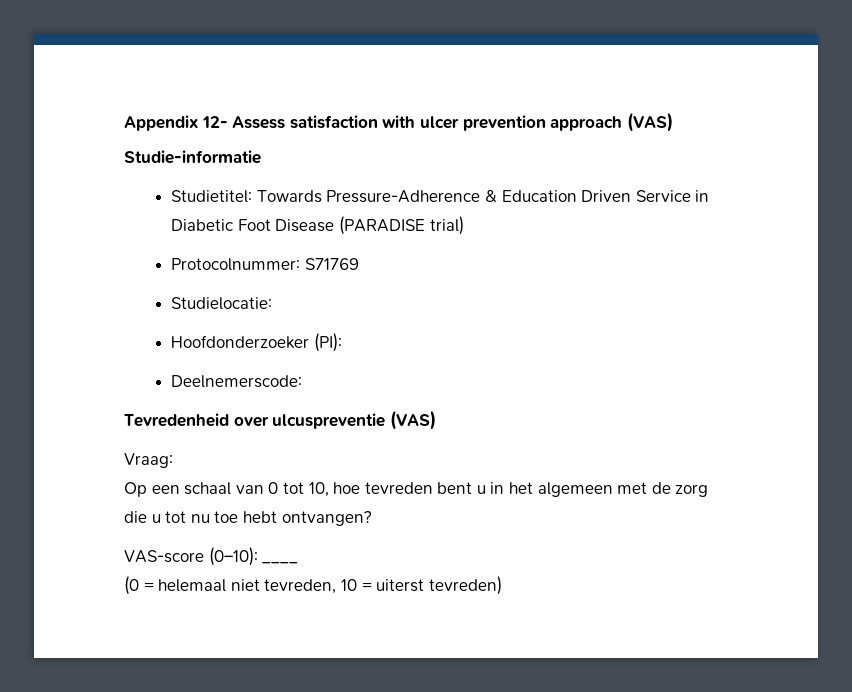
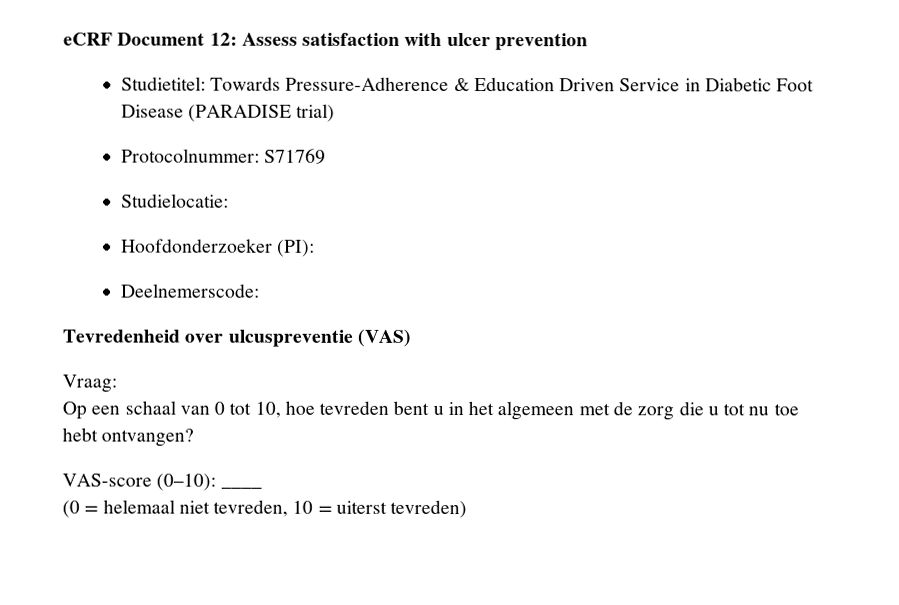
[124,115,228,131] Appendix 12- -> [63,32,238,46] eCRF Document 12:
[550,112,673,132] [124,150,261,164] approach (VAS) // Studie-informatie -> (588, 42) none

